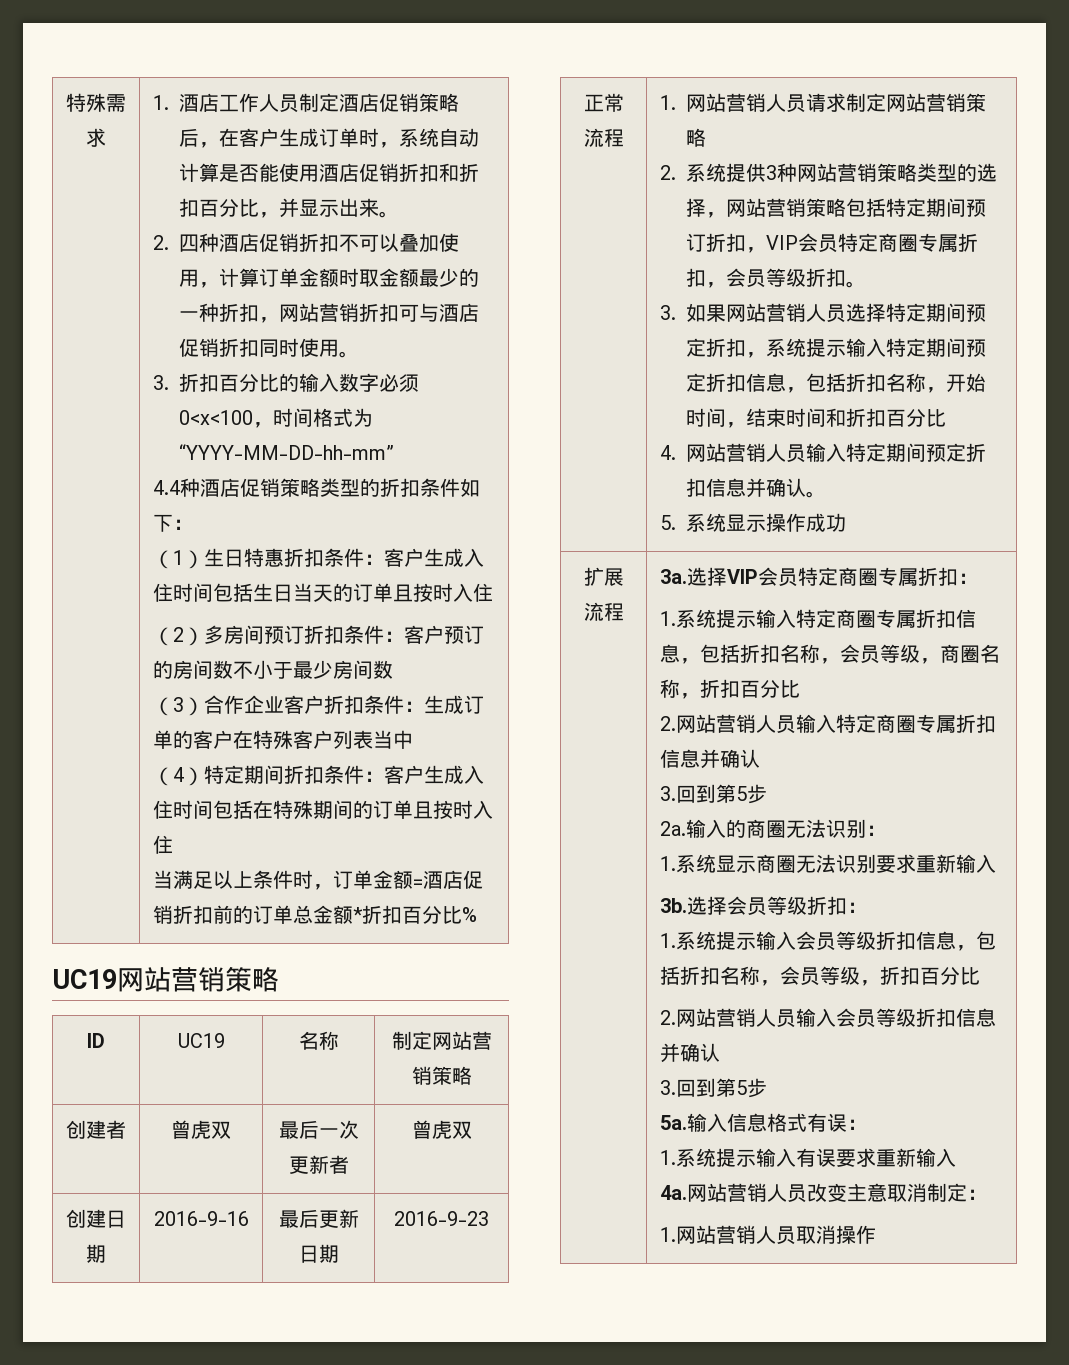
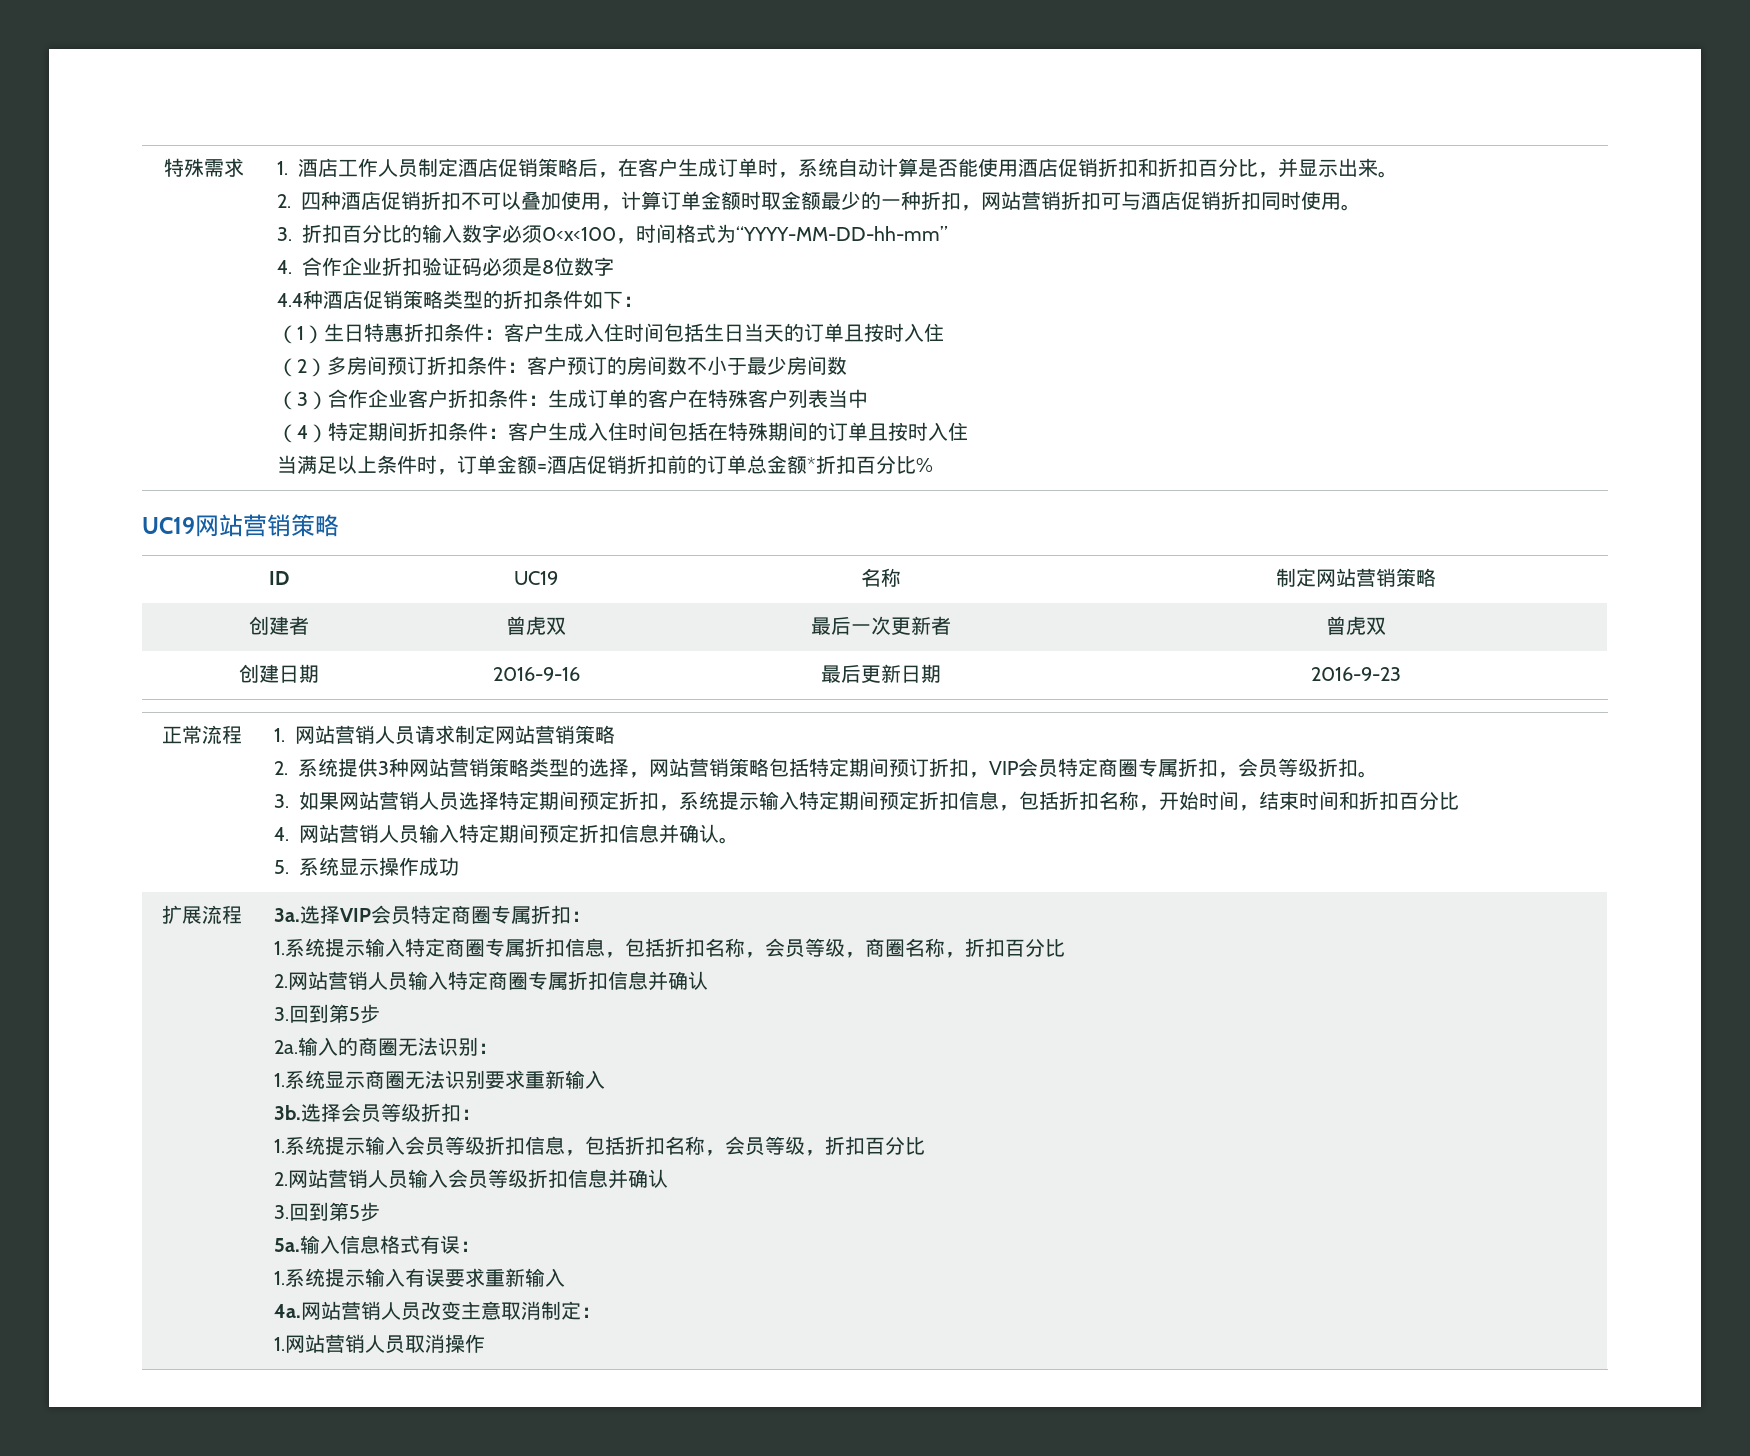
(394, 452) none -> [276,257,614,276] // 4.合作企业折扣验证码必须是8位数字

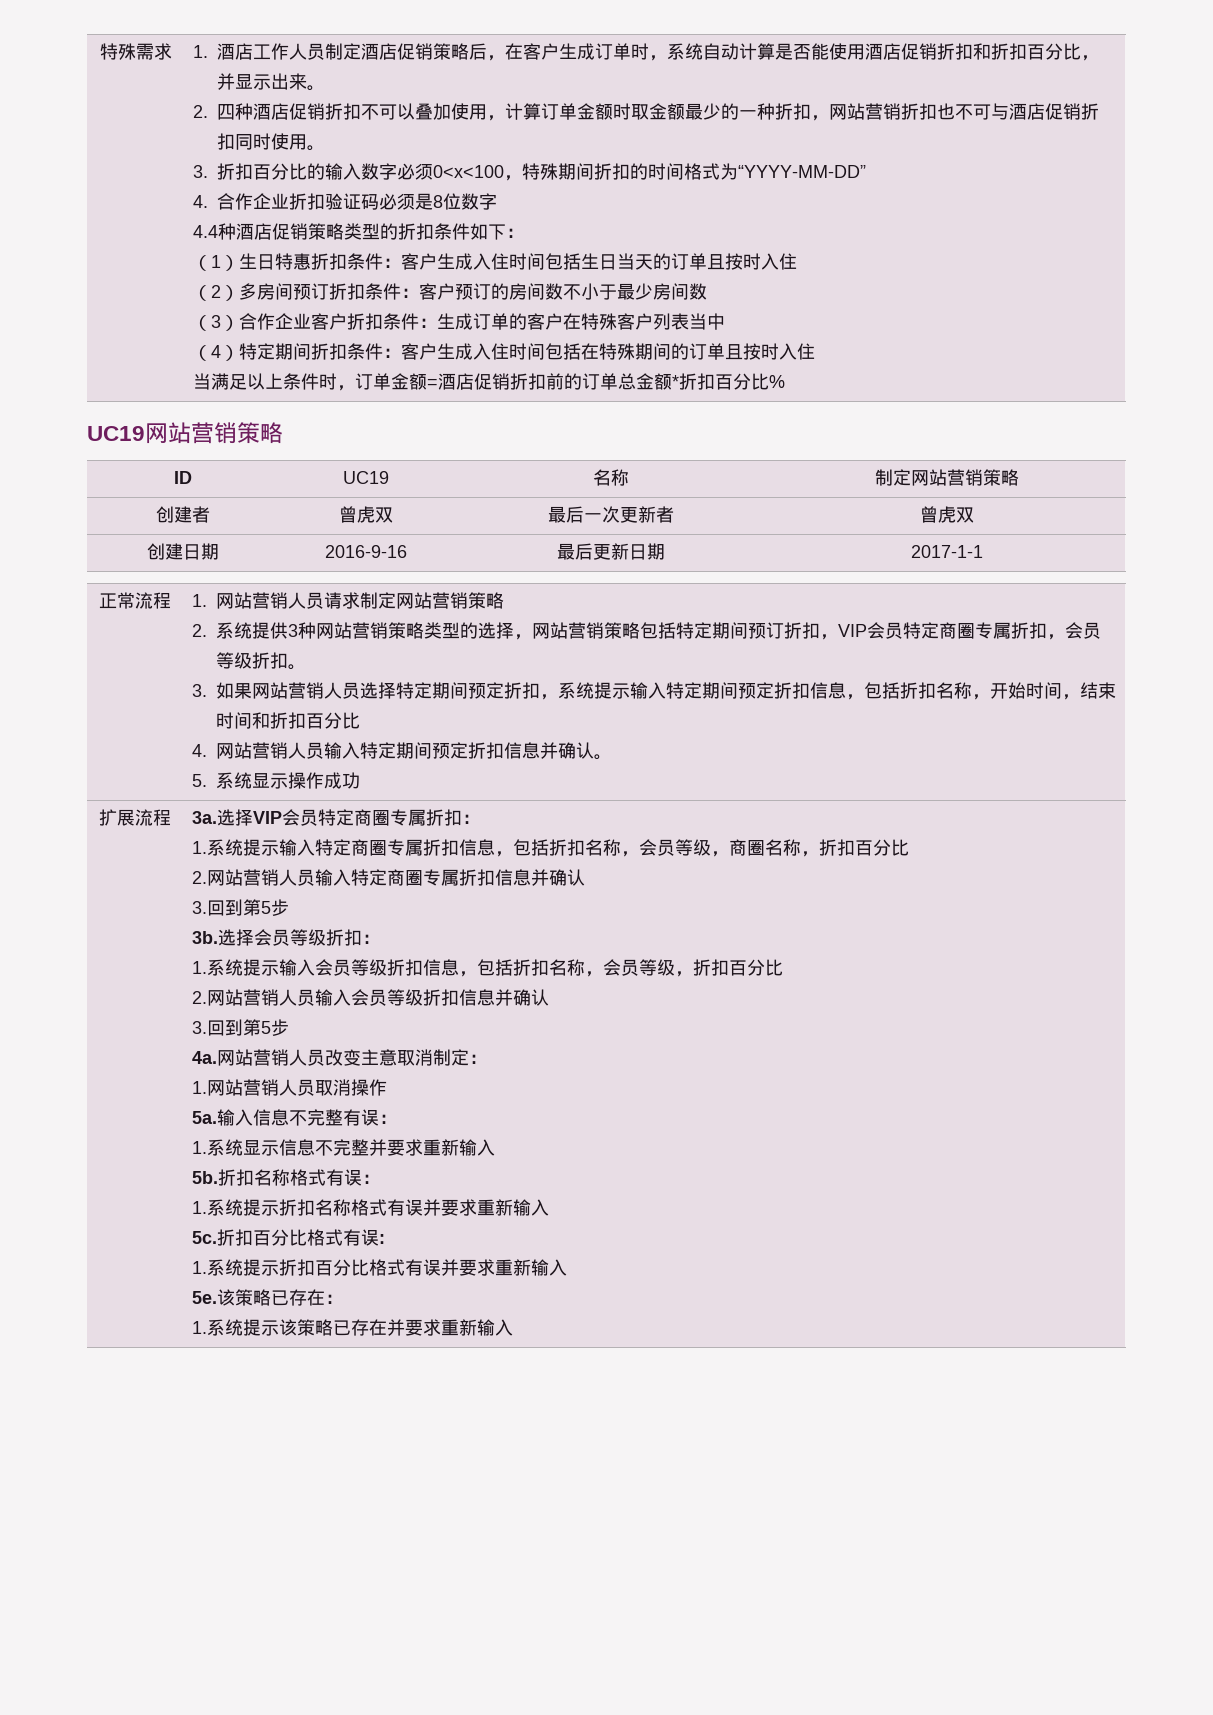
(1101, 200) none -> [936,103,973,120] 也不
(636, 241) none -> [521,163,648,180] 特殊期间折扣的
[735,226,948,241] “YYYY-MM-DD-hh-mm” -> [737,165,866,178] “YYYY-MM-DD”
[1310,667,1401,681] 2016-9-23 -> [911,545,983,558] 2017-1-1
[273,1037,498,1056] [273,1070,605,1089] // 2a.输入的商圈无法识别： // 1.系统显示商圈无法识别要求重新输入 -> (289, 907) none
[273,1235,480,1254] [273,1268,565,1287] // 5a.输入信息格式有误： // 1.系统提示输入有误要求重新输入 -> (289, 1027) none
(485, 1343) none -> [191,1109,397,1126] [191,1139,495,1156] [191,1169,380,1186] [191,1199,549,1216] [191,1229,385,1246] [191,1259,567,1276] [191,1289,343,1306] [191,1319,513,1336] // 5a.输入信息不完整有误： // 1.系统显示信息不完整并要求重新输入 // 5b.折扣名称格式有误： // 1.系统提示折扣名称格式有误并要求重新输入 // 5c.折扣百分比格式有误: // 1.系统提示折扣百分比格式有误并要求重新输入 // 5e.该策略已存在： // 1.系统提示该策略已存在并要求重新输入

